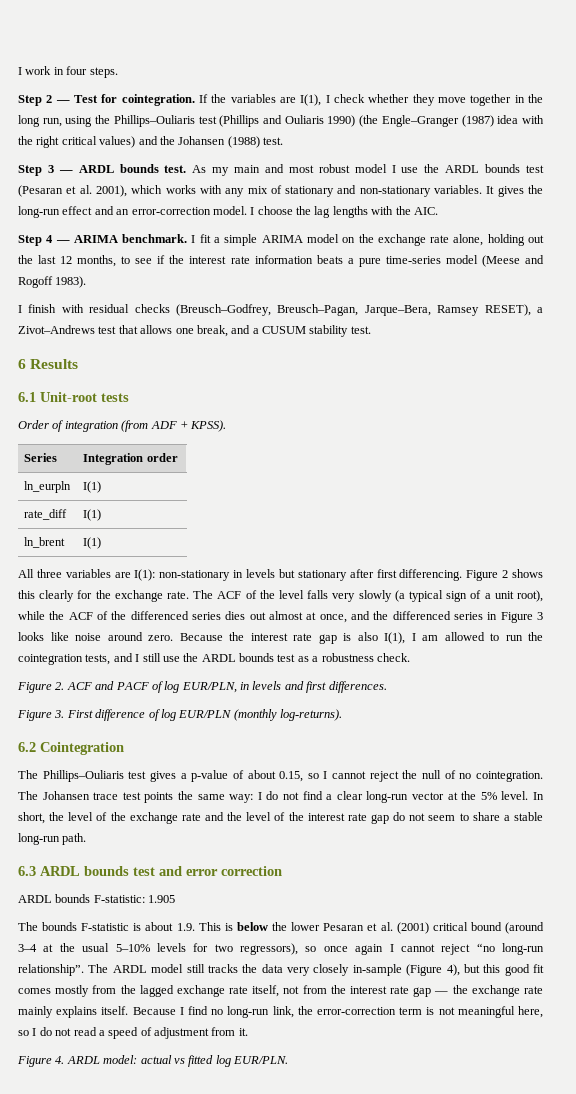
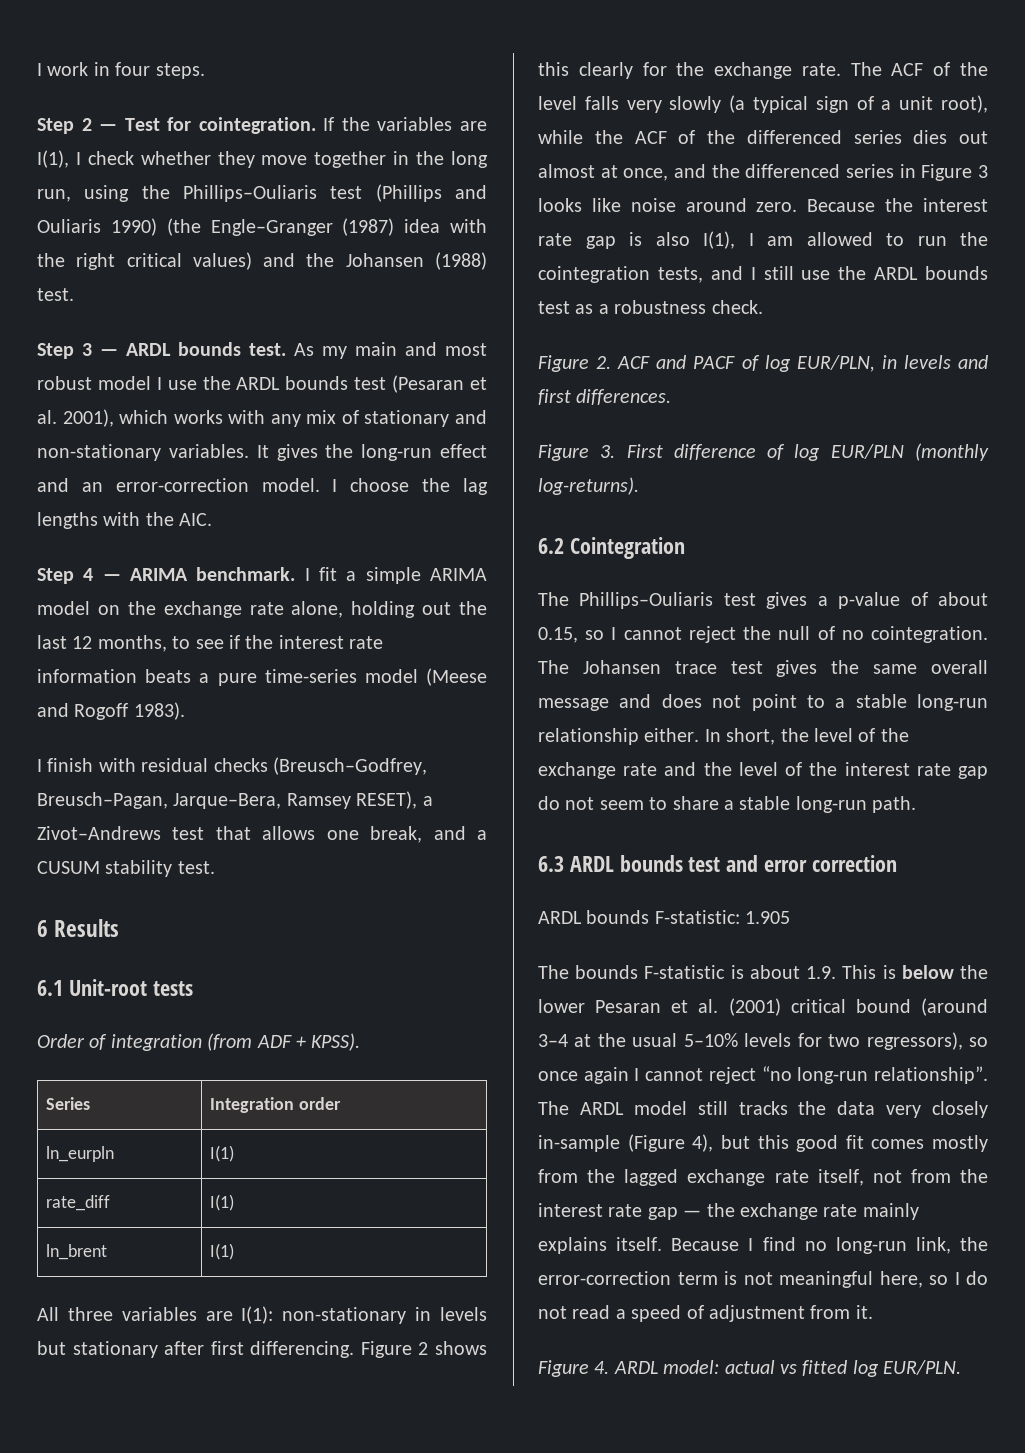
[144,792,174,803] points -> [776,660,818,677] gives
[229,791,529,803] way: I do not find a clear long-run vector at the 5% level. -> [931,660,988,674] [538,694,988,711] [538,728,700,745] overall message and does not point to a stable long-run relationship either.

